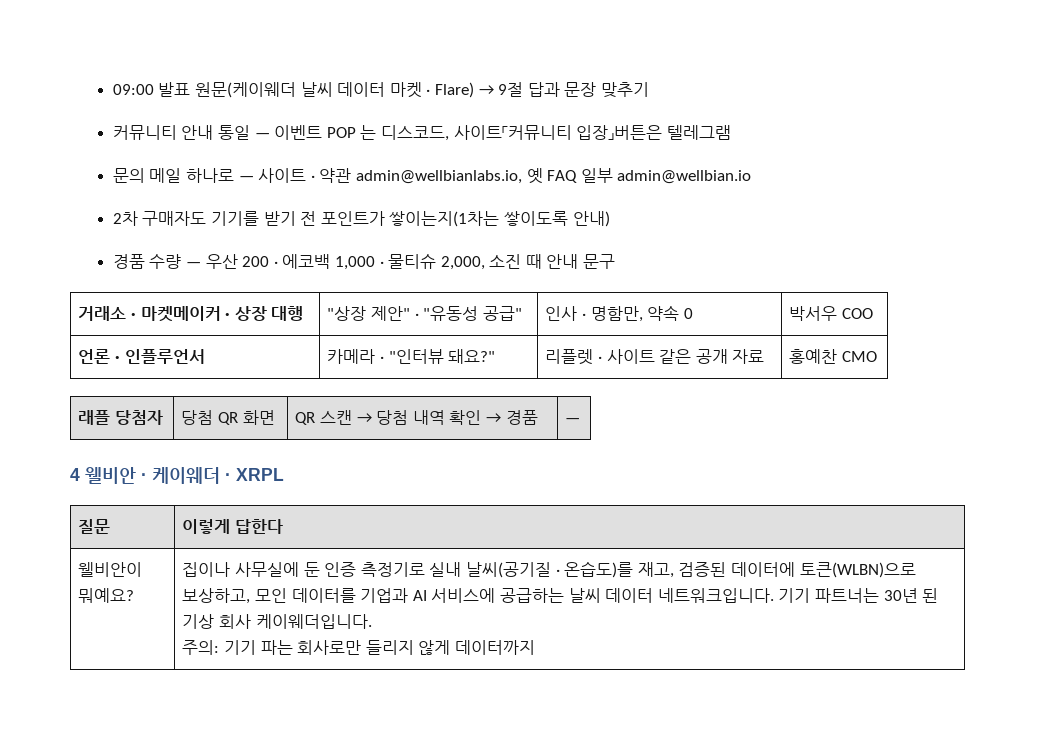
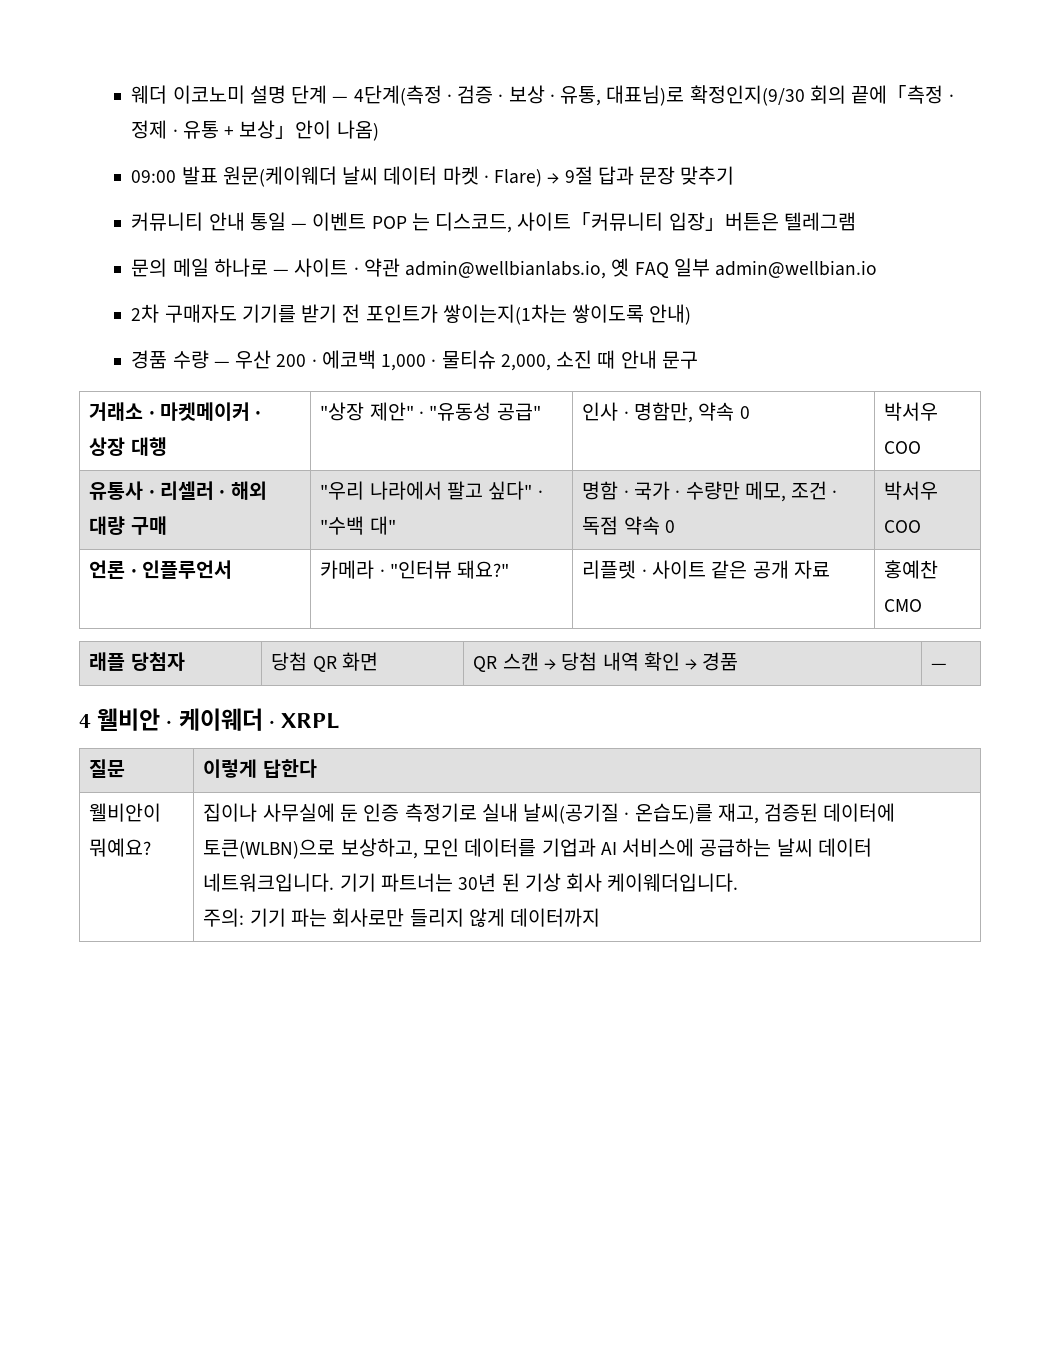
(112, 89) none -> [131,85,954,106] [131,120,379,141] 웨더 이코노미 설명 단계 — 4단계(측정 · 검증 · 보상 · 유통, 대표님)로 확정인지(9/30 회의 끝에「측정 · 정제 · 유통 + 보상」안이 나옴) //
(874, 313) none -> [89,481,267,500] [89,516,167,535] [320,481,543,500] [320,516,396,535] [582,481,838,502] [582,516,675,535] [884,481,939,500] [884,520,922,533] // 유통사 · 리셀러 · 해외 대량 구매 | "우리 나라에서 팔고 싶다" · "수백 대" | 명함 · 국가 · 수량만 메모, 조건 · 독점 약속 0 | 박서우 COO

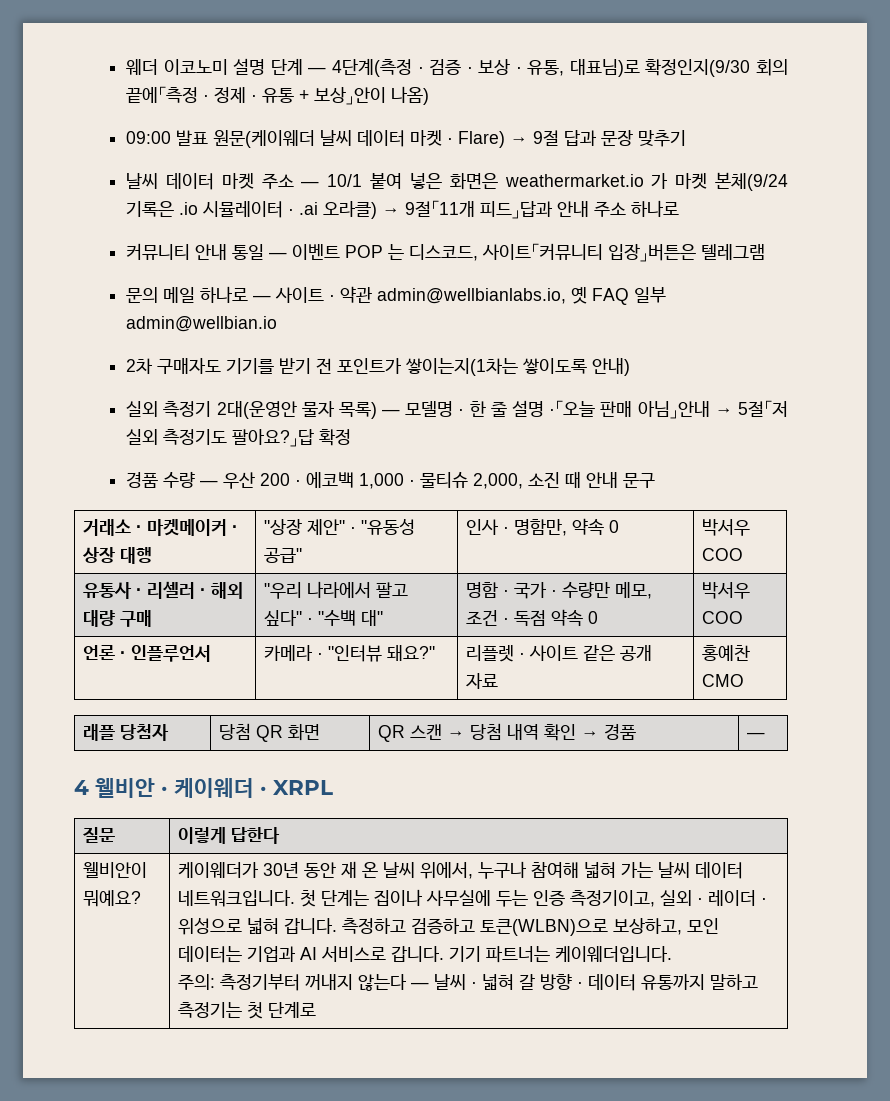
(735, 175) none -> [126,172,789,191] [126,200,680,219] // 날씨 데이터 마켓 주소 — 10/1 붙여 넣은 화면은 weathermarket.io 가 마켓 본체(9/24 기록은 .io 시뮬레이터 · .ai 오라클) → 9절「11개 피드」답과 안내 주소 하나로
(692, 314) none -> [126,400,788,419] [126,429,352,447] // 실외 측정기 2대(운영안 물자 목록) — 모델명 · 한 줄 설명 ·「오늘 판매 아님」안내 → 5절「저 실외 측정기도 팔아요?」답 확정
[203,803,896,824] 집이나 사무실에 둔 인증 측정기로 실내 날씨(공기질 · 온습도)를 재고, 검증된 데이터에 -> [178,861,744,879] [178,889,768,907] [178,918,476,935] 케이웨더가 30년 동안 재 온 날씨 위에서, 누구나 참여해 넓혀 가는 날씨 데이터 네트워크입니다. 첫 단계는 집이나 사무실에 두는 인증 측정기이고, 실외 · 레이더 · 위성으로 넓혀 갑니다. 측정하고 검증하고
[464,838,537,857] 데이터를 -> [178,946,243,963] 데이터는
[622,838,872,857] [203,873,739,892] [203,908,601,927] 서비스에 공급하는 날씨 데이터 네트워크입니다. 기기 파트너는 30년 된 기상 회사 케이웨더입니다. // 주의: 기기 파는 회사로만 들리지 않게 데이터까지 -> [321,946,673,963] [178,974,759,991] [178,1001,317,1019] 서비스로 갑니다. 기기 파트너는 케이웨더입니다. // 주의: 측정기부터 꺼내지 않는다 — 날씨 · 넓혀 갈 방향 · 데이터 유통까지 말하고 측정기는 첫 단계로

